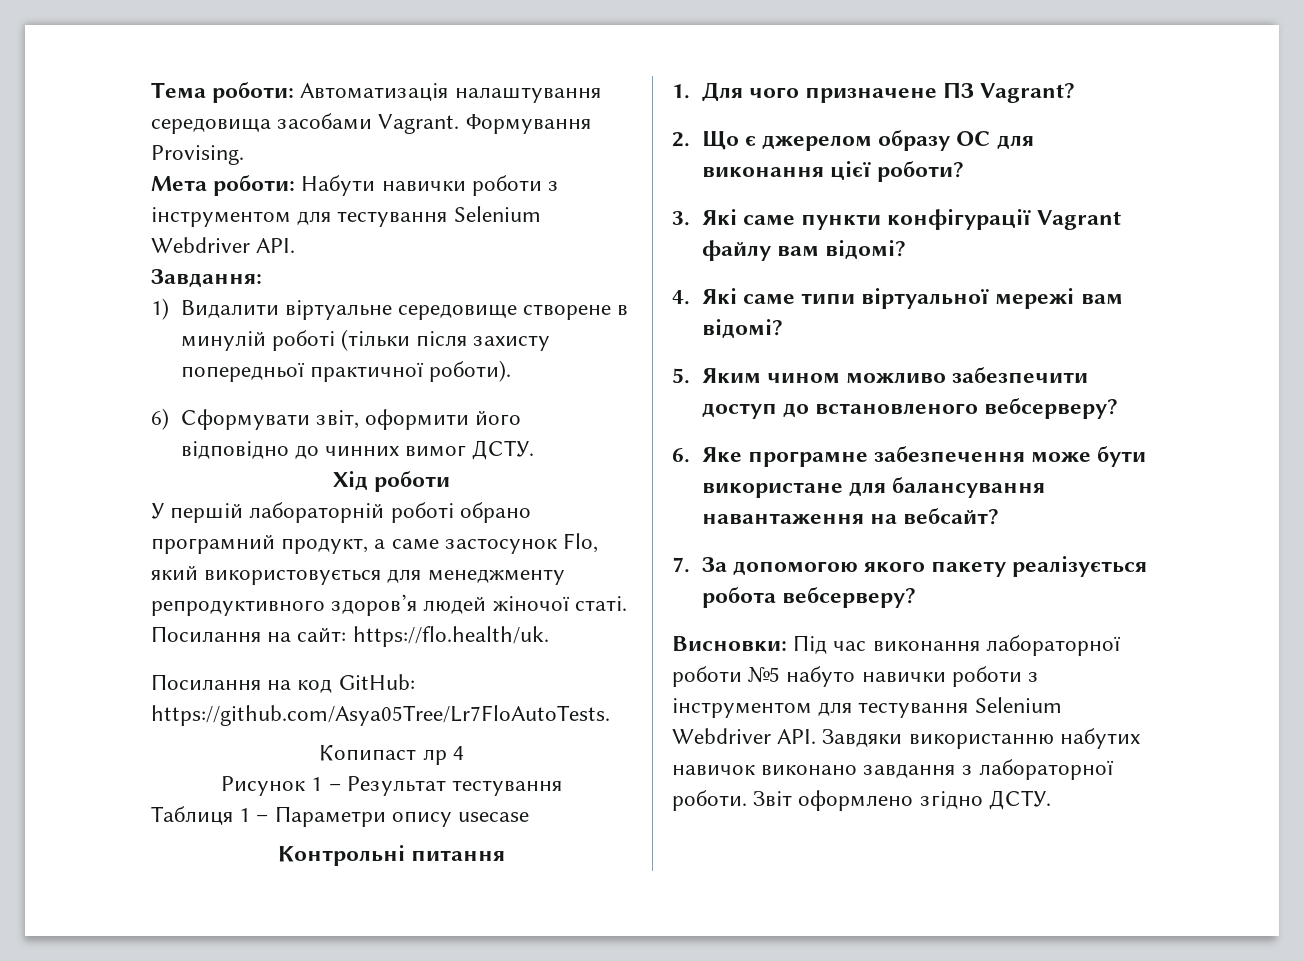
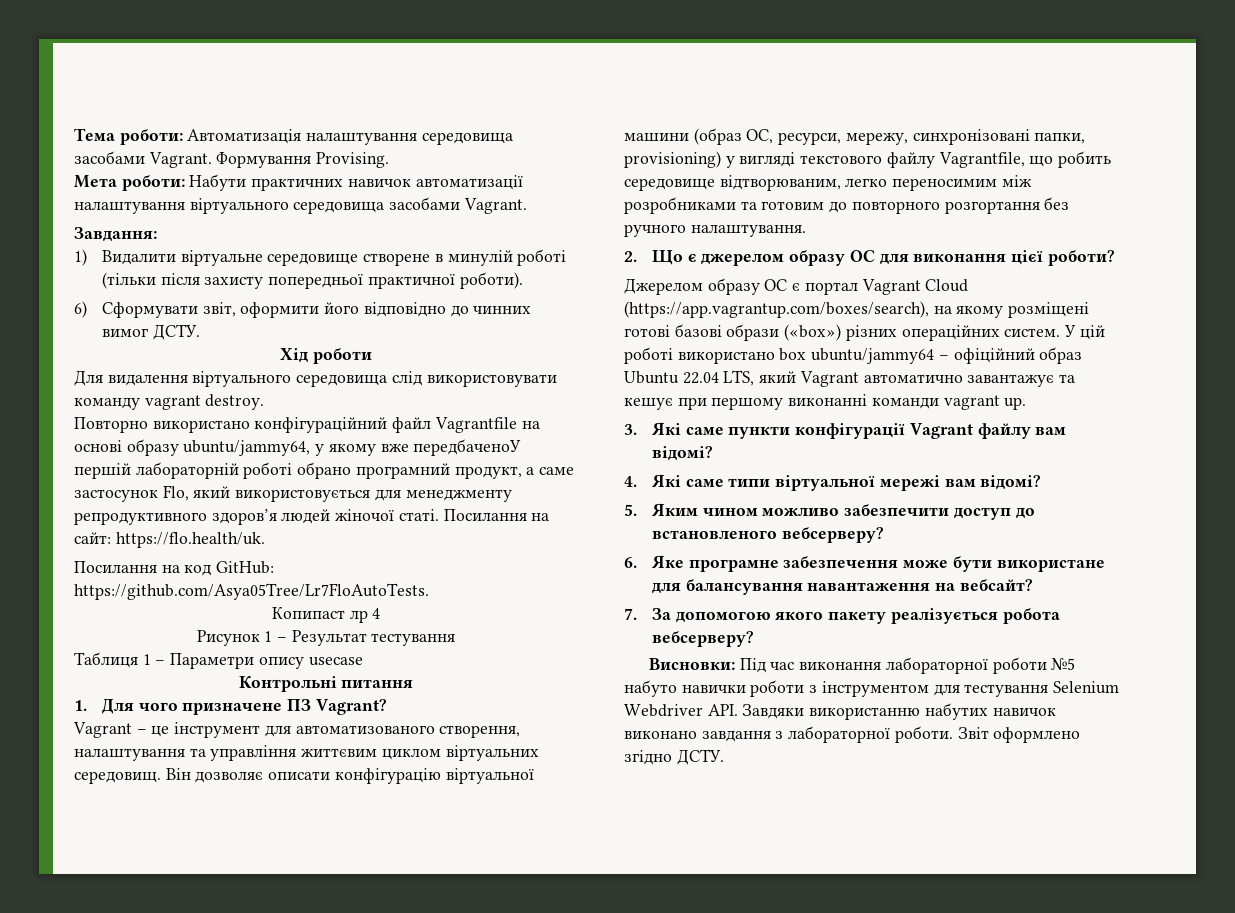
[381,175,560,196] [151,206,541,227] [151,237,296,253] навички роботи з інструментом для тестування Selenium Webdriver API. -> [251,175,523,191] [74,197,527,214] практичних навичок автоматизації налаштування віртуального середовища засобами Vagrant.
[151,503,164,519] У -> [74,370,557,387] [74,394,265,410] [74,417,540,433] [74,439,522,456] Для видалення віртуального середовища слід використовувати команду vagrant destroy. // Повторно використано конфігураційний файл Vagrantfile на основі образу ubuntu/jammy64, у якому вже передбаченоУ
(1076, 93) none -> [73,722,521,738] [74,745,539,761] [74,768,534,784] [624,128,1086,145] [624,151,1112,168] [624,175,1032,191] [624,197,1070,214] [624,224,806,237] // Vagrant – це інструмент для автоматизованого створення, налаштування та управління життєвим циклом віртуальних середовищ. Він дозволяє описати конфігурацію віртуальної машини (образ ОС, ресурси, мережу, синхронізовані папки, provisioning) у вигляді текстового файлу Vagrantfile, що робить середовище відтворюваним, легко переносимим між розробниками та готовим до повторного розгортання без ручного налаштування.
(964, 171) none -> [624,278,969,295] [624,301,1090,318] [624,324,1105,341] [624,347,1083,364] [624,370,1076,387] [624,394,1027,410] // Джерелом образу ОС є портал Vagrant Cloud (https://app.vagrantup.com/boxes/search), на якому розміщені готові базові образи («box») різних операційних систем. У цій роботі використано box ubuntu/jammy64 – офіційний образ Ubuntu 22.04 LTS, який Vagrant автоматично завантажує та кешує при першому виконанні команди vagrant up.

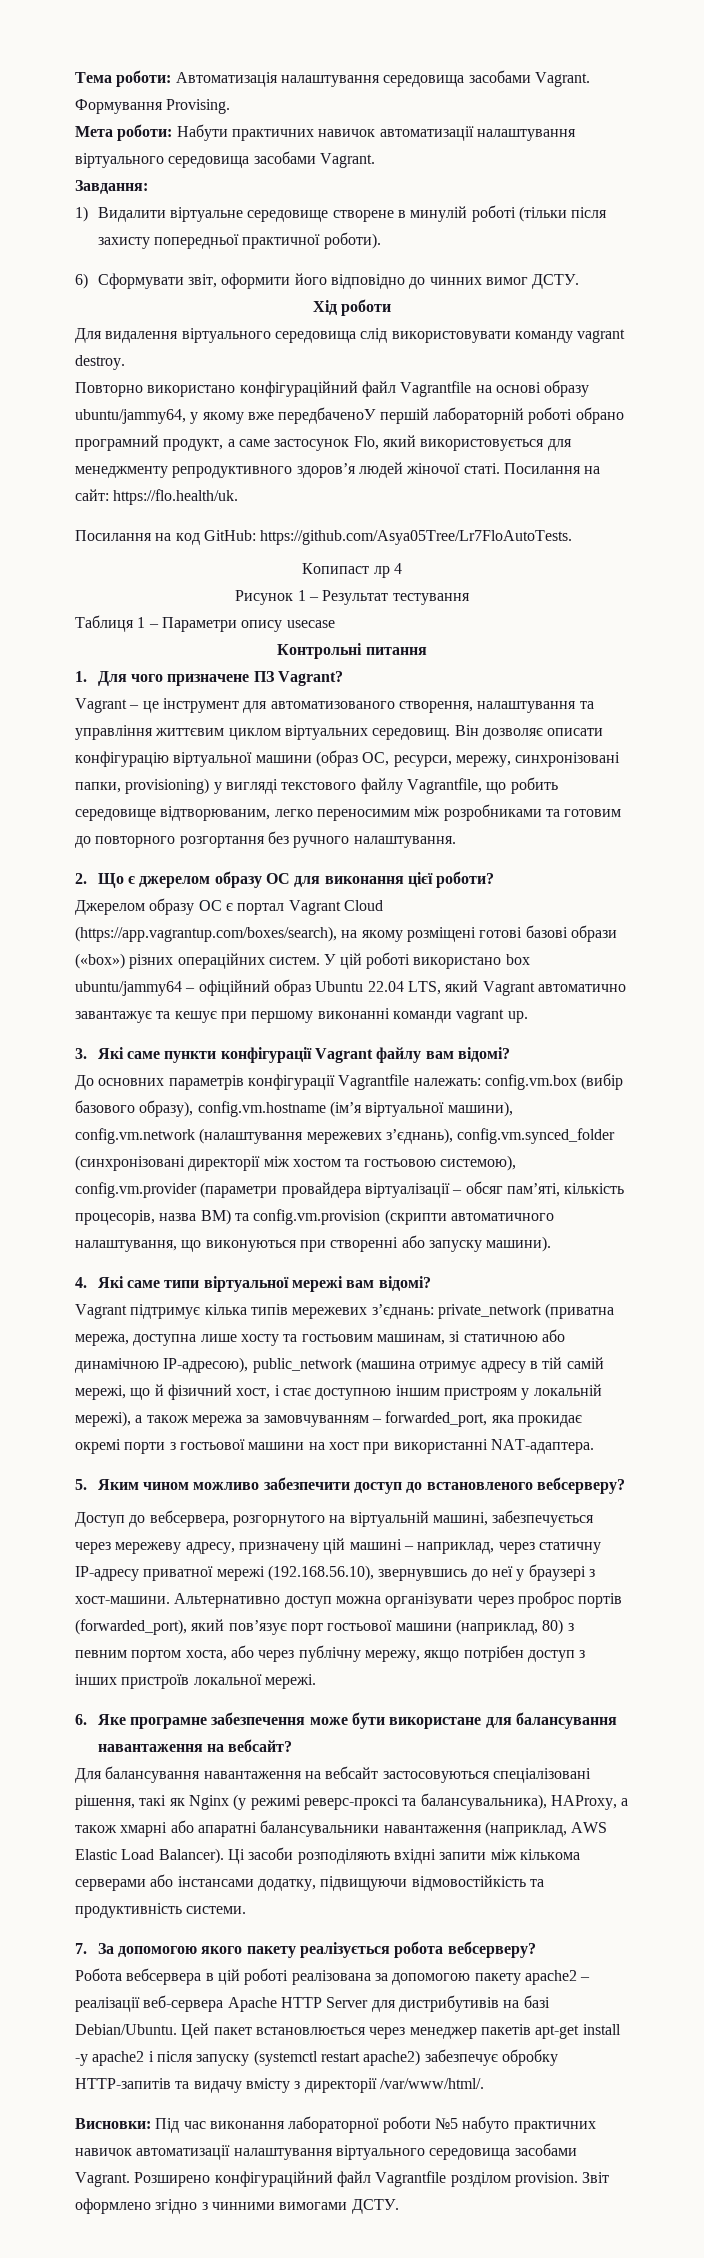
(713, 453) none -> [75,1073,624,1090] [75,1100,513,1117] [75,1128,616,1144] [75,1155,516,1171] [75,1181,625,1198] [75,1209,554,1225] [75,1235,552,1252] // До основних параметрів конфігурації Vagrantfile належать: config.vm.box (вибір базового образу), config.vm.hostname (ім’я віртуальної машини), config.vm.network (налаштування мережевих з’єднань), config.vm.synced_folder (синхронізовані директорії між хостом та гостьовою системою), config.vm.provider (параметри провайдера віртуалізації – обсяг пам’яті, кількість процесорів, назва ВМ) та config.vm.provision (скрипти автоматичного налаштування, що виконуються при створенні або запуску машини).
(1042, 482) none -> [75,1303,615,1319] [75,1329,565,1346] [75,1357,604,1373] [75,1384,602,1400] [75,1411,582,1427] [75,1439,594,1454] // Vagrant підтримує кілька типів мережевих з’єднань: private_network (приватна мережа, доступна лише хосту та гостьовим машинам, зі статичною або динамічною IP-адресою), public_network (машина отримує адресу в тій самій мережі, що й фізичний хост, і стає доступною іншим пристроям у локальній мережі), а також мережа за замовчуванням – forwarded_port, яка прокидає окремі порти з гостьової машини на хост при використанні NAT-адаптера.
(884, 535) none -> [75,1510,595,1527] [75,1538,601,1554] [75,1564,595,1581] [75,1591,623,1608] [75,1619,574,1635] [75,1645,586,1662] [75,1674,316,1689] // Доступ до вебсервера, розгорнутого на віртуальній машині, забезпечується через мережеву адресу, призначену цій машині – наприклад, через статичну IP-адресу приватної мережі (192.168.56.10), звернувшись до неї у браузері з хост-машини. Альтернативно доступ можна організувати через проброс портів (forwarded_port), який пов’язує порт гостьової машини (наприклад, 80) з певним портом хоста, або через публічну мережу, якщо потрібен доступ з інших пристроїв локальної мережі.
(1033, 585) none -> [75,1766,591,1783] [75,1793,629,1810] [75,1820,608,1837] [75,1847,580,1864] [75,1874,544,1891] [75,1903,247,1918] // Для балансування навантаження на вебсайт застосовуються спеціалізовані рішення, такі як Nginx (у режимі реверс-проксі та балансувальника), HAProxy, а також хмарні або апаратні балансувальники навантаження (наприклад, AWS Elastic Load Balancer). Ці засоби розподіляють вхідні запити між кількома серверами або інстансами додатку, підвищуючи відмовостійкість та продуктивність системи.
(754, 639) none -> [75,1968,591,1985] [75,1995,550,2012] [75,2023,621,2039] [75,2049,558,2066] [75,2078,484,2093] // Робота вебсервера в цій роботі реалізована за допомогою пакету apache2 – реалізації веб-сервера Apache HTTP Server для дистрибутивів на базі Debian/Ubuntu. Цей пакет встановлюється через менеджер пакетів apt-get install -y apache2 і після запуску (systemctl restart apache2) забезпечує обробку HTTP-запитів та видачу вмісту з директорії /var/www/html/.
[681,680,1120,697] [624,703,1056,720] [624,726,1081,743] [624,750,672,765] навички роботи з інструментом для тестування Selenium Webdriver API. Завдяки використанню набутих навичок виконано завдання з лабораторної роботи. Звіт оформлено згідно -> [513,2121,596,2133] [75,2143,577,2160] [75,2171,610,2187] [75,2198,348,2214] практичних навичок автоматизації налаштування віртуального середовища засобами Vagrant. Розширено конфігураційний файл Vagrantfile розділом provision. Звіт оформлено згідно з чинними вимогами

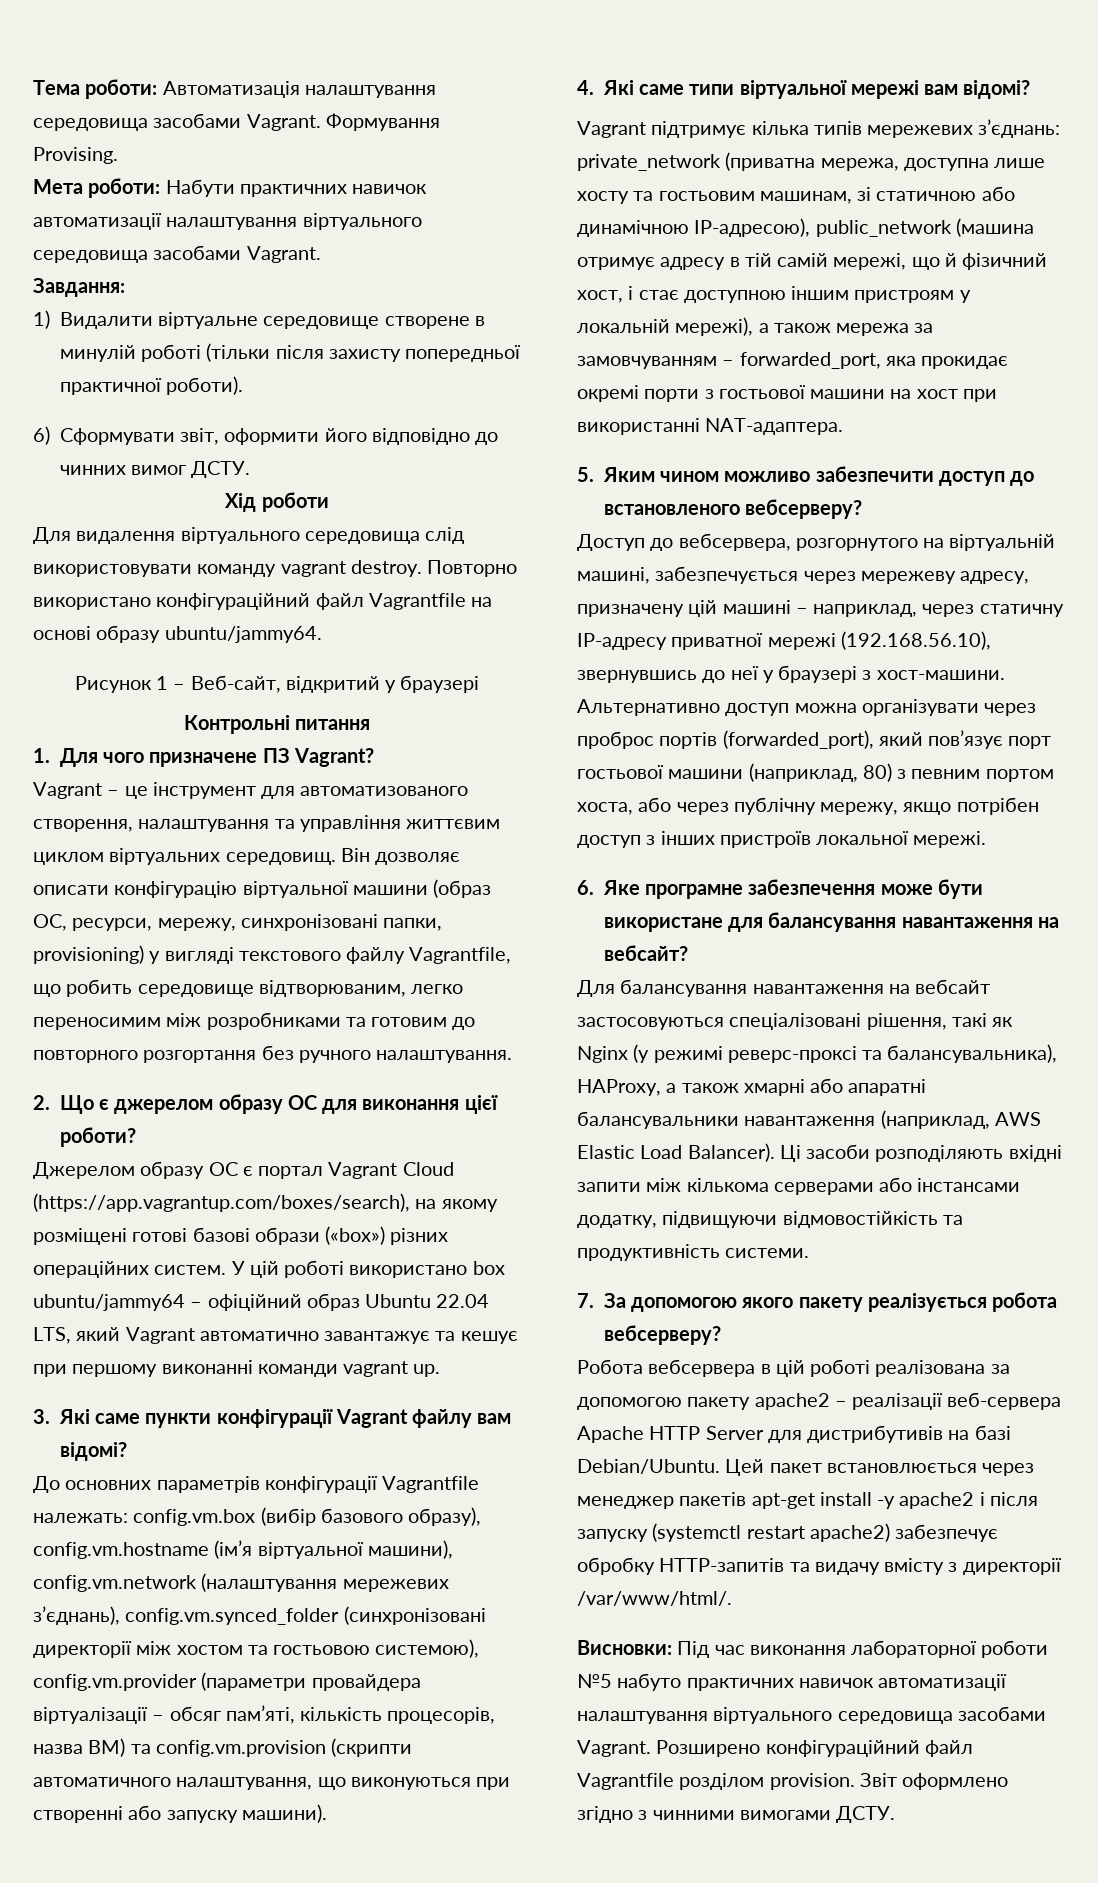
(125, 362) // -> (422, 568) none
[75,407,624,424] [75,435,572,451] [75,462,601,478] [75,489,239,505] [75,530,573,545] [302,563,402,578] [235,590,470,605] [75,615,335,632] ubuntu/jammy64, у якому вже передбаченоУ першій лабораторній роботі обрано програмний продукт, а саме застосунок Flo, який використовується для менеджменту репродуктивного здоров’я людей жіночої статі. Посилання на сайт: https://flo.health/uk. // Посилання на код GitHub: https://github.com/Asya05Tree/Lr7FloAutoTests. // Копипаст лр 4 // Рисунок 1 – Результат тестування // Таблиця 1 – Параметри опису usecase -> [164,626,322,643] [74,675,480,693] ubuntu/jammy64. // Рисунок 1 – Веб-сайт, відкритий у браузері

